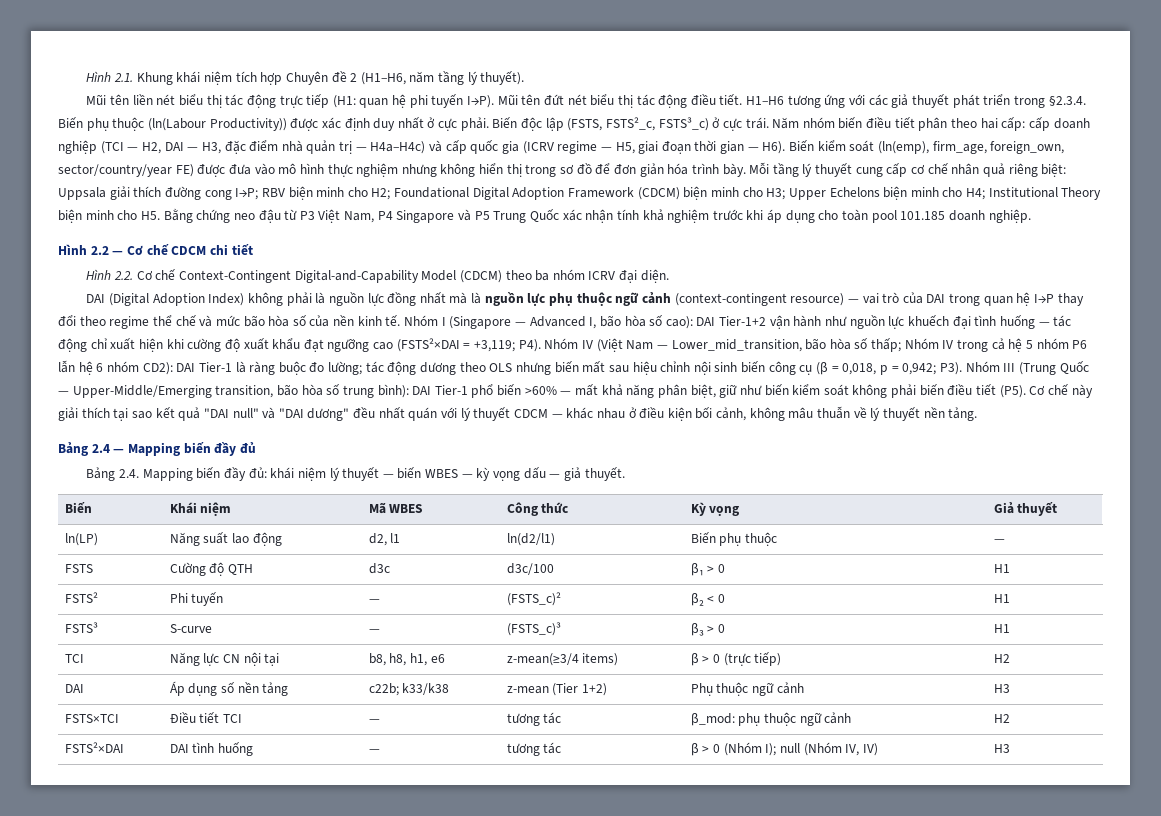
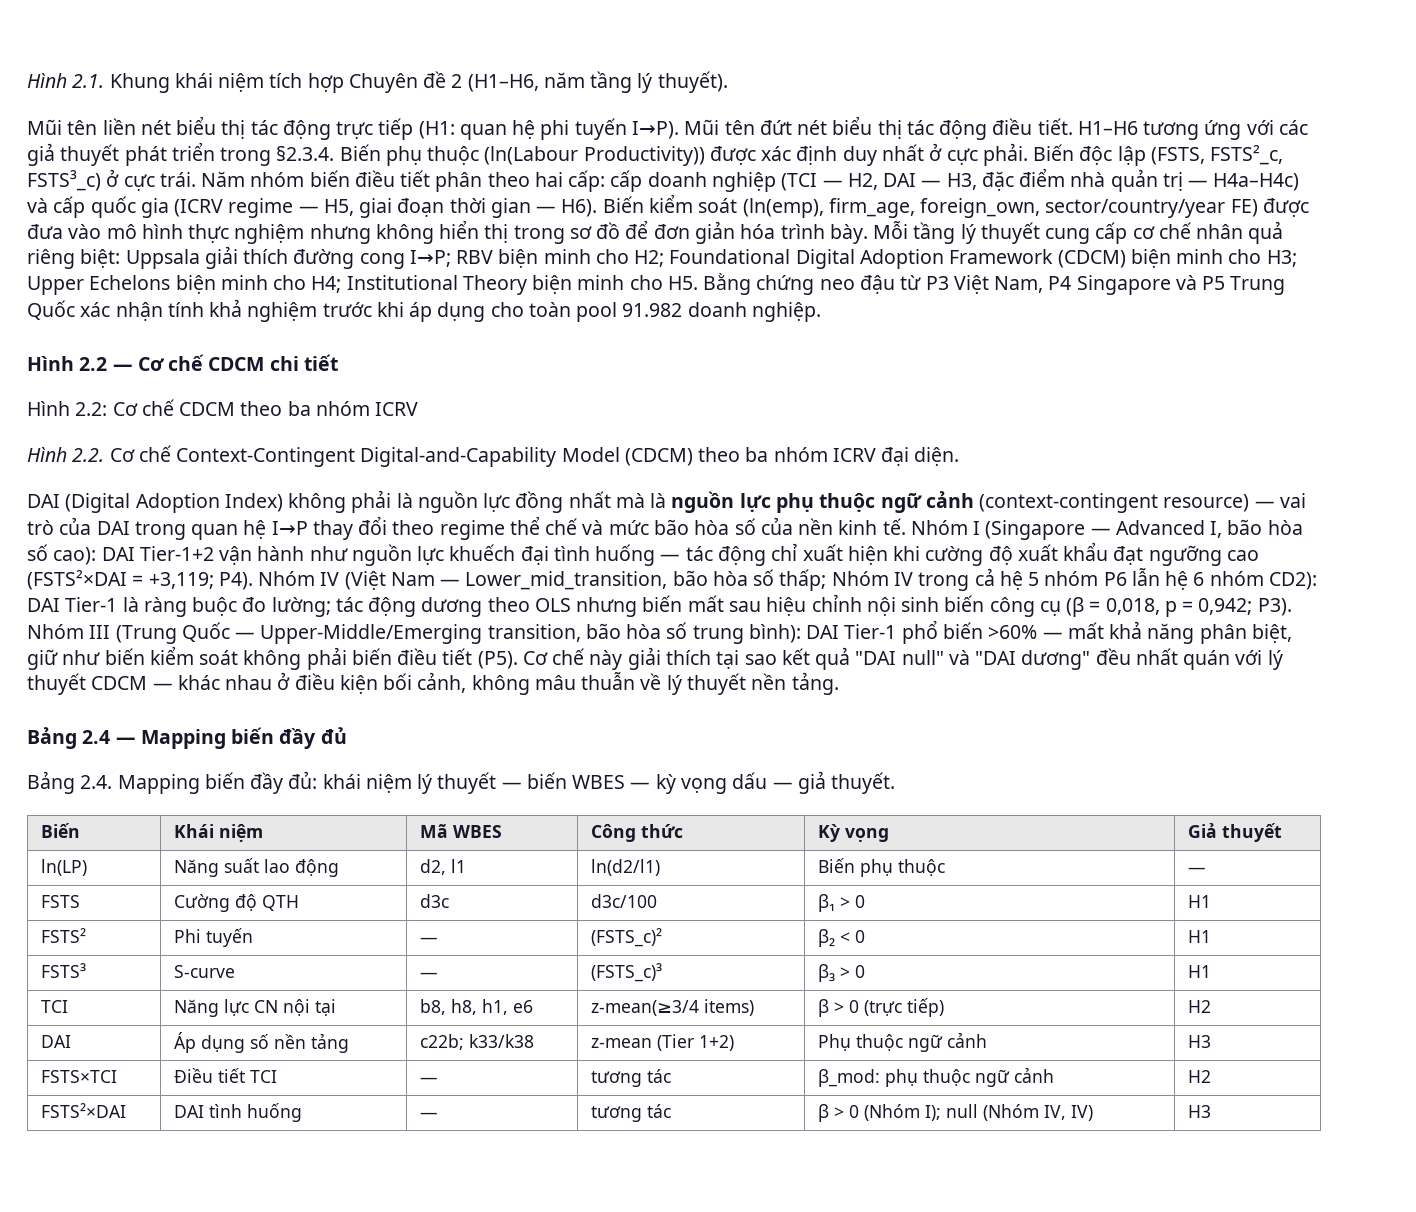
[900,211,946,220] 101.185 -> [622,303,683,317] 91.982
(253, 249) none -> [27,399,419,416] // Hình 2.2: Cơ chế CDCM theo ba nhóm ICRV

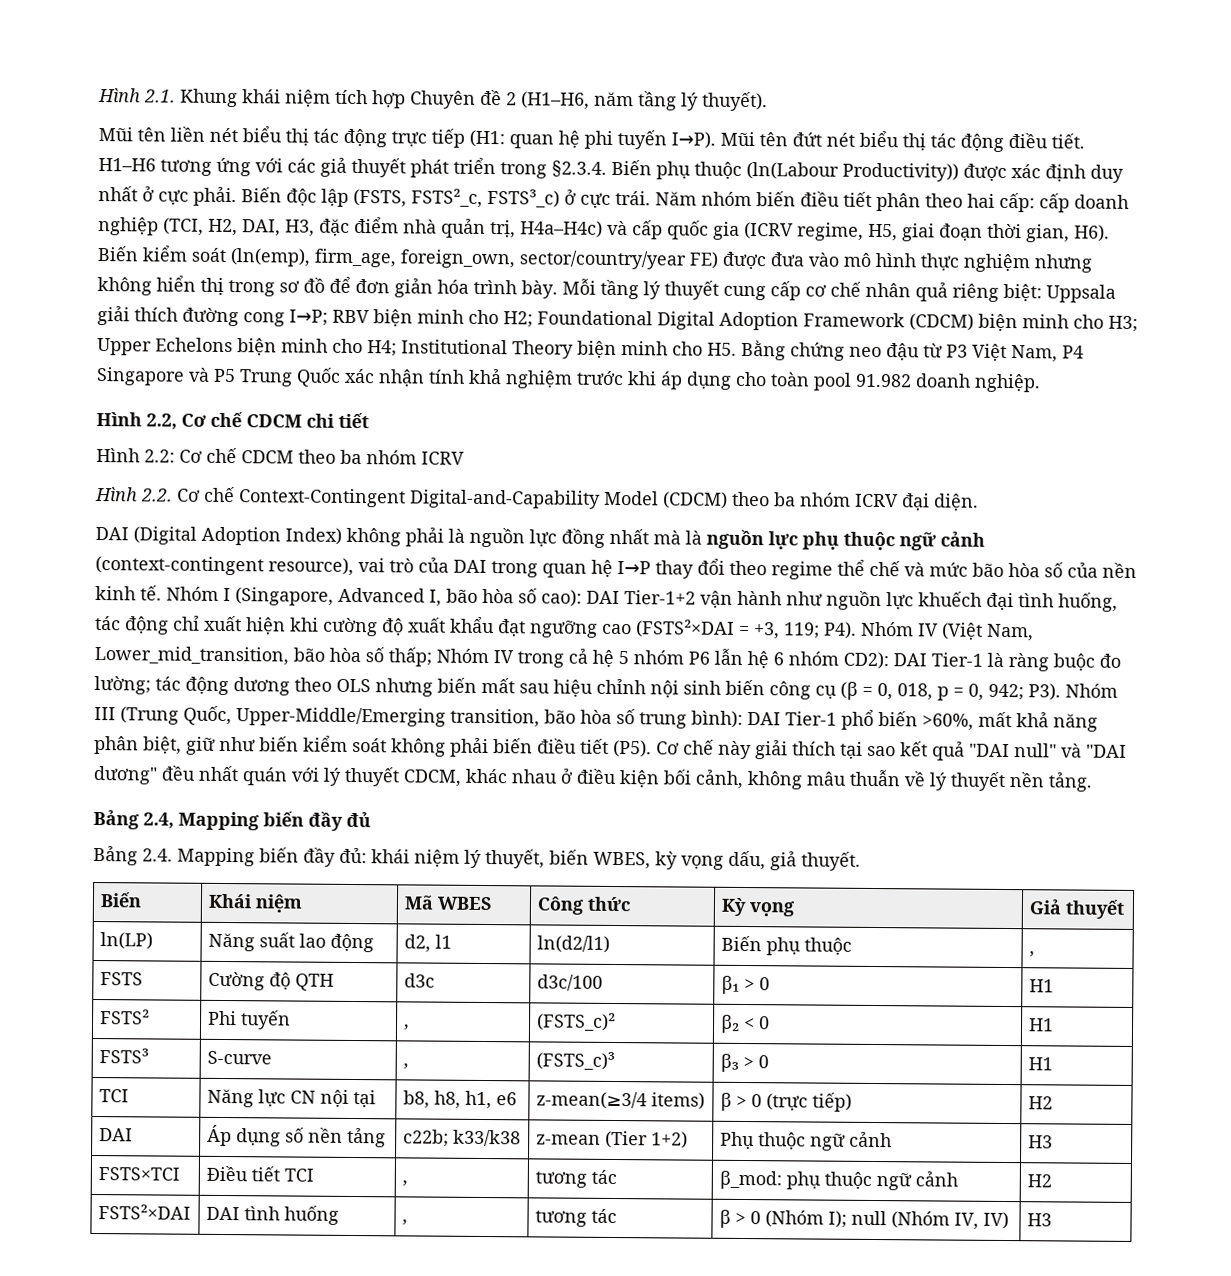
[781,173,942,191] (TCI — H2, DAI — -> [163,217,281,237] (TCI, H2, DAI,
[1162,172,1209,191] trị — -> [490,220,516,239] trị,
[228,198,319,218] regime — -> [797,222,864,241] regime,
[490,198,557,218] gian — -> [1026,224,1070,243] gian,
[79,357,133,371] 2.2 — -> [146,413,177,430] 2.2,
[1163,494,1275,512] resource) — -> [268,557,354,576] resource),
[985,520,1111,540] (Singapore — -> [235,587,334,606] (Singapore,
[595,544,681,566] huống — -> [1058,592,1118,612] huống,
[148,572,214,589] +3,119; -> [753,622,820,640] +3, 119;
[390,572,461,586] Nam — -> [986,623,1034,642] Nam,
[1105,598,1253,617] 0,018, p = 0,942; -> [877,683,1024,701] 0, 018, p = 0, 942;
[181,622,256,642] Quốc — -> [183,705,232,726] Quốc,
[988,625,1063,639] >60% — -> [922,713,974,731] >60%,
[91,676,173,690] CDCM — -> [403,769,461,787] CDCM,
[82,730,136,744] 2.4 — -> [143,812,174,829] 2.4,
[437,772,793,794] thuyết — biến WBES — kỳ vọng dấu — -> [485,849,766,871] thuyết, biến WBES, kỳ vọng dấu,
[1187,867,1206,873] — -> [1028,951,1035,958] ,
[419,937,438,943] — -> [402,1024,410,1031] ,
[419,972,438,978] — -> [402,1063,409,1070] ,
[419,1077,438,1083] — -> [401,1180,408,1187] ,
[419,1112,438,1118] — -> [401,1219,408,1226] ,

